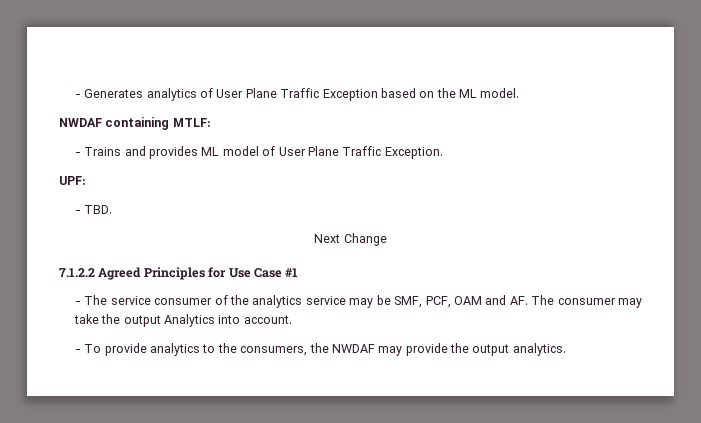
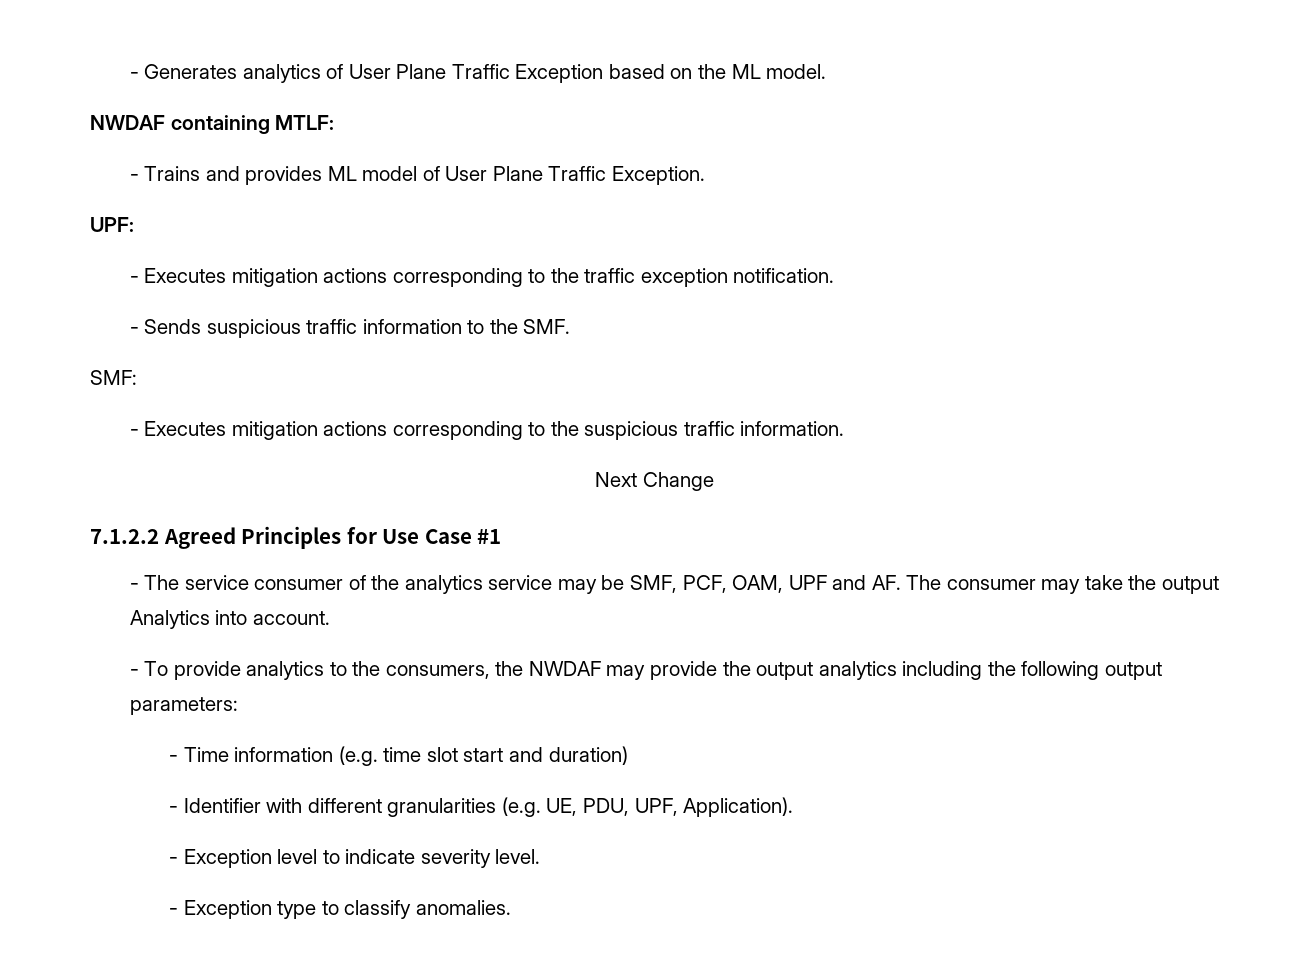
[84,205,113,214] TBD. -> [144,268,835,287] [129,319,571,338] [90,370,137,385] [129,421,845,440] Executes mitigation actions corresponding to the traffic exception notification. // - Sends suspicious traffic information to the SMF. // SMF: // - Executes mitigation actions corresponding to the suspicious traffic information.
[453,296,482,305] OAM -> [732,575,827,593] OAM, UPF
[512,343,566,356] analytics. -> [818,661,1162,680] [129,697,238,715] [169,746,628,766] [169,797,794,817] [169,849,541,868] [169,900,511,919] analytics including the following output parameters: // - Time information (e.g. time slot start and duration) // - Identifier with different granularities (e.g. UE, PDU, UPF, Application). // - Exception level to indicate severity level. // - Exception type to classify anomalies.

